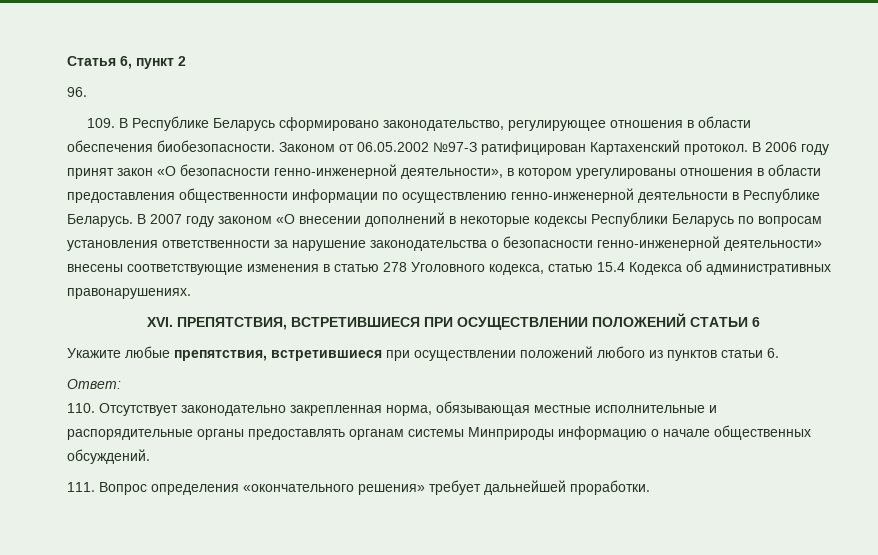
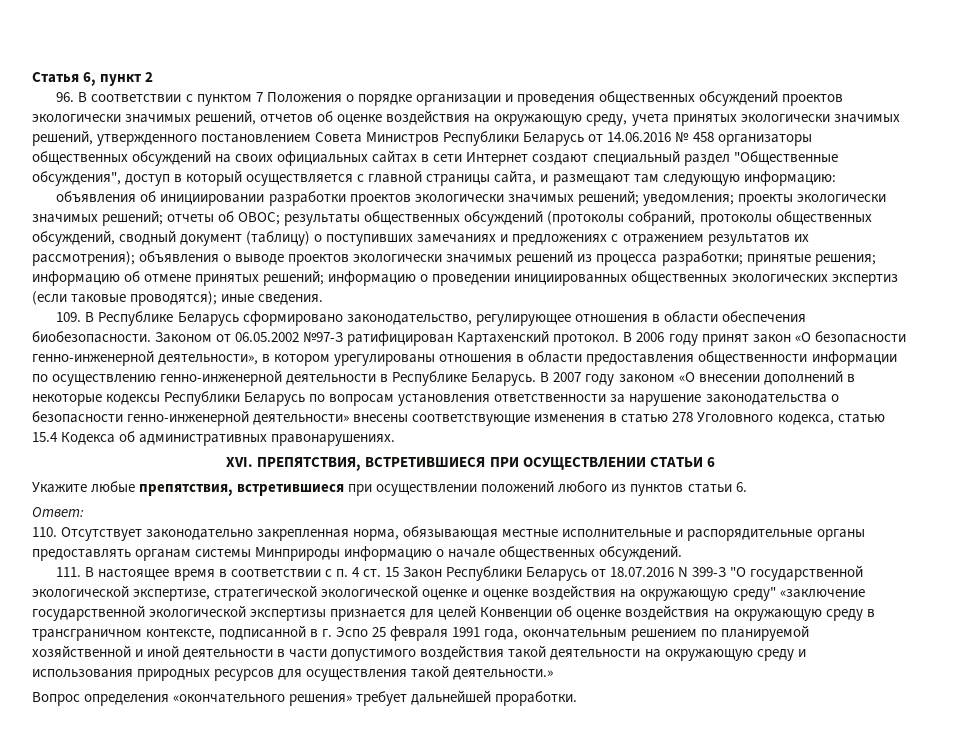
(87, 92) none -> [78,90,844,106] [32,110,900,126] [32,130,812,146] [32,150,838,166] [32,170,836,186] [56,190,886,206] [32,210,872,226] [32,230,809,246] [32,250,876,266] [32,270,898,286] [32,291,324,306] В соответствии с пунктом 7 Положения о порядке организации и проведения общественных обсуждений проектов экологически значимых решений, отчетов об оценке воздействия на окружающую среду, учета принятых экологически значимых решений, утвержденного постановлением Совета Министров Республики Беларусь от 14.06.2016 № 458 организаторы общественных обсуждений на своих официальных сайтах в сети Интернет создают специальный раздел "Общественные обсуждения", доступ в который осуществляется с главной страницы сайта, и размещают там следующую информацию: // объявления об инициировании разработки проектов экологически значимых решений; уведомления; проекты экологически значимых решений; отчеты об ОВОС; результаты общественных обсуждений (протоколы собраний, протоколы общественных обсуждений, сводный документ (таблицу) о поступивших замечаниях и предложениях с отражением результатов их рассмотрения); объявления о выводе проектов экологически значимых решений из процесса разработки; принятые решения; информацию об отмене принятых решений; информацию о проведении инициированных общественных экологических экспертиз (если таковые проводятся); иные сведения.
[592,313,686,327] ПОЛОЖЕНИЙ -> (646, 463) none
(95, 487) none -> [85,565,864,581] [32,585,865,601] [32,605,875,621] [32,625,809,641] [32,645,806,661] [32,665,554,681] В настоящее время в соответствии с п. 4 ст. 15 Закон Республики Беларусь от 18.07.2016 N 399-З "О государственной экологической экспертизе, стратегической экологической оценке и оценке воздействия на окружающую среду" «заключение государственной экологической экспертизы признается для целей Конвенции об оценке воздействия на окружающую среду в трансграничном контексте, подписанной в г. Эспо 25 февраля 1991 года, окончательным решением по планируемой хозяйственной и иной деятельности в части допустимого воздействия такой деятельности на окружающую среду и использования природных ресурсов для осуществления такой деятельности.» //

